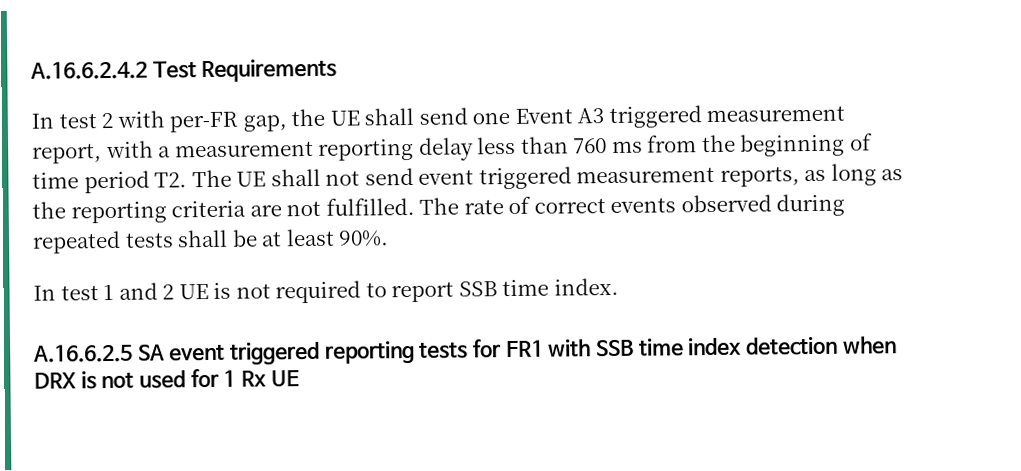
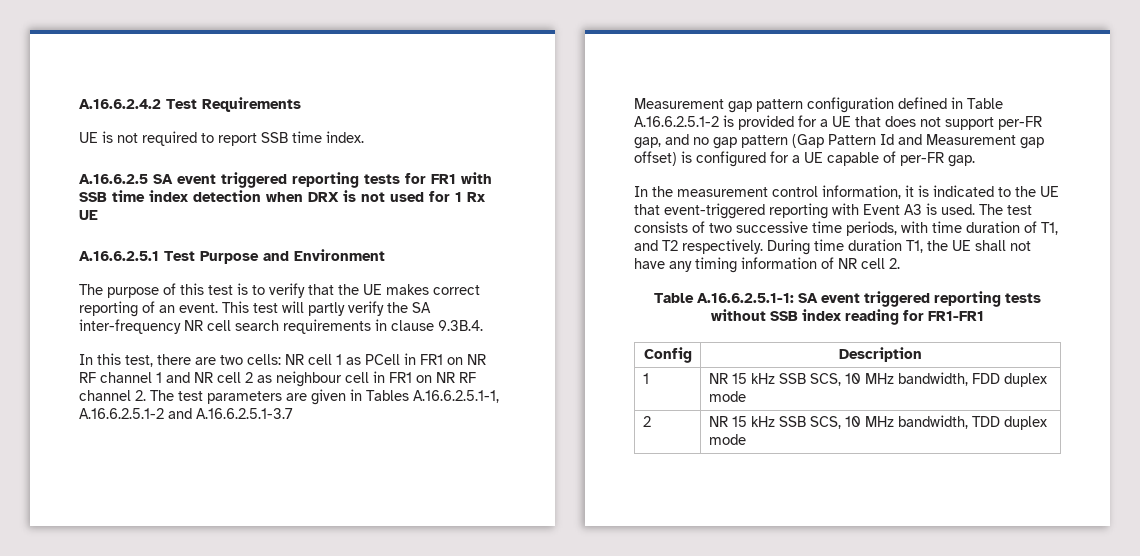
[31,105,846,133] [32,133,873,164] [32,163,904,194] [32,193,846,224] [32,228,390,254] [33,282,175,301] In test 2 with per-FR gap, the UE shall send one Event A3 triggered measurement report, with a measurement reporting delay less than 760 ms from the beginning of time period T2. The UE shall not send event triggered measurement reports, as long as the reporting criteria are not fulfilled. The rate of correct events observed during repeated tests shall be at least 90%. // In test 1 and 2 -> (301, 104) none
(300, 378) none -> [79,249,385,264] [79,283,480,298] [79,301,431,317] [79,319,483,334] [79,353,486,367] [79,371,476,387] [79,389,499,405] [79,408,293,419] [634,97,1003,113] [634,115,1042,130] [634,134,1044,149] [634,151,975,167] [634,185,1059,199] [634,203,1032,219] [634,221,1058,236] [634,239,1031,255] [634,257,900,273] [654,291,1041,307] [711,309,984,325] [643,347,692,363] [839,347,922,362] [642,373,649,384] [708,372,1047,387] [708,391,746,402] [642,416,651,427] [708,415,1047,430] [708,434,746,445] // A.16.6.2.5.1 Test Purpose and Environment // The purpose of this test is to verify that the UE makes correct reporting of an event. This test will partly verify the SA inter-frequency NR cell search requirements in clause 9.3B.4. // In this test, there are two cells: NR cell 1 as PCell in FR1 on NR RF channel 1 and NR cell 2 as neighbour cell in FR1 on NR RF channel 2. The test parameters are given in Tables A.16.6.2.5.1-1, A.16.6.2.5.1-2 and A.16.6.2.5.1-3.7 // Measurement gap pattern configuration defined in Table A.16.6.2.5.1-2 is provided for a UE that does not support per-FR gap, and no gap pattern (Gap Pattern Id and Measurement gap offset) is configured for a UE capable of per-FR gap. // In the measurement control information, it is indicated to the UE that event-triggered reporting with Event A3 is used. The test consists of two successive time periods, with time duration of T1, and T2 respectively. During time duration T1, the UE shall not have any timing information of NR cell 2. // Table A.16.6.2.5.1-1: SA event triggered reporting tests without SSB index reading for FR1-FR1 // Config | Description // 1 | NR 15 kHz SSB SCS, 10 MHz bandwidth, FDD duplex mode // 2 | NR 15 kHz SSB SCS, 10 MHz bandwidth, TDD duplex mode

